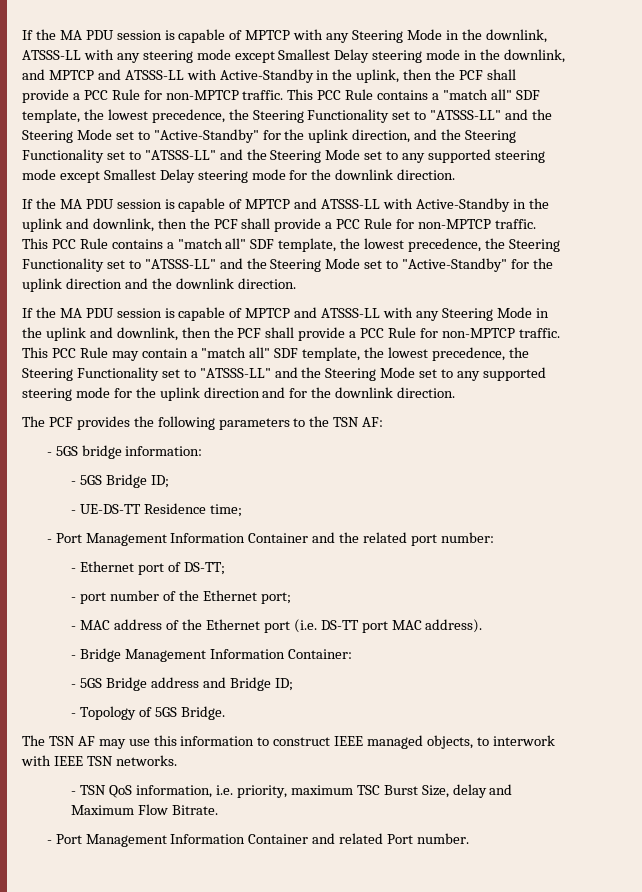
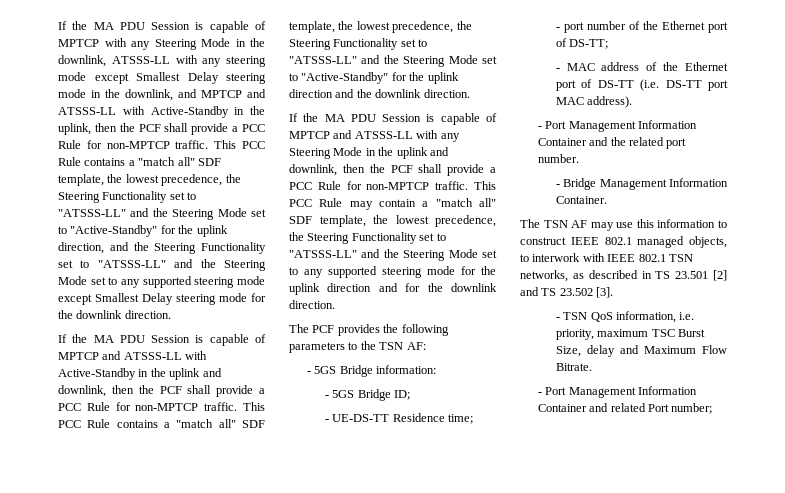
[22,29,162,40] If the MA PDU session -> [58,21,191,30] If the MA PDU Session
[116,199,162,209] session -> [151,335,191,343] Session
[116,308,162,318] session -> [382,114,422,122] Session
[81,445,122,459] bridge -> [339,365,373,377] Bridge
(243, 510) none -> [555,21,728,33] [555,38,609,49] [555,62,728,71] [555,79,728,91] [555,96,633,108] // - port number of the Ethernet port of DS-TT; // - MAC address of the Ethernet port of DS-TT (i.e. DS-TT port MAC address).
[440,532,494,543] [71,561,226,575] [71,590,291,604] [71,619,483,633] [71,648,353,662] [71,677,293,691] [71,706,226,720] number: // - Ethernet port of DS-TT; // - port number of the Ethernet port; // - MAC address of the Ethernet port (i.e. DS-TT port MAC address). // - Bridge Management Information Container: // - 5GS Bridge address and Bridge ID; // - Topology of 5GS Bridge. -> [537,154,579,163] [555,178,728,190] [555,196,607,204] number. // - Bridge Management Information Container.
(364, 741) none -> [604,237,632,245] 802.1
[86,755,177,766] TSN networks. -> [638,254,693,262] [520,270,727,282] [520,287,614,298] 802.1 TSN networks, as described in TS 23.501 [2] and TS 23.502 [3].
[417,833,470,844] number. -> [671,403,713,414] number;

